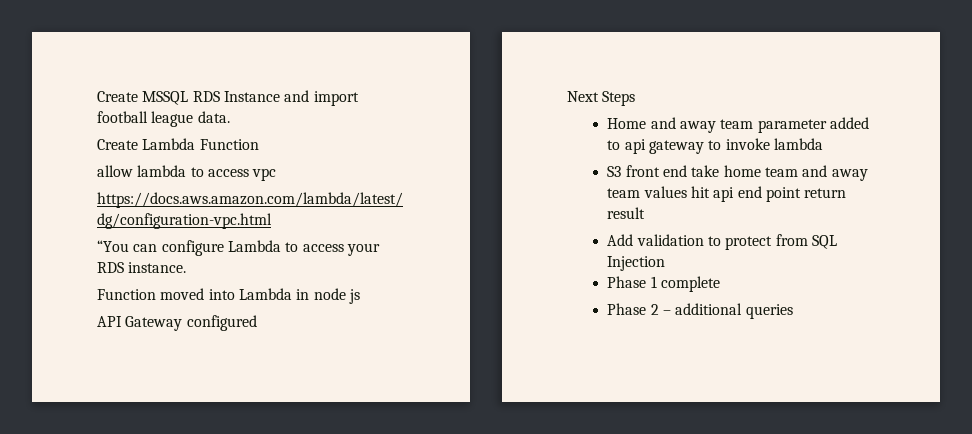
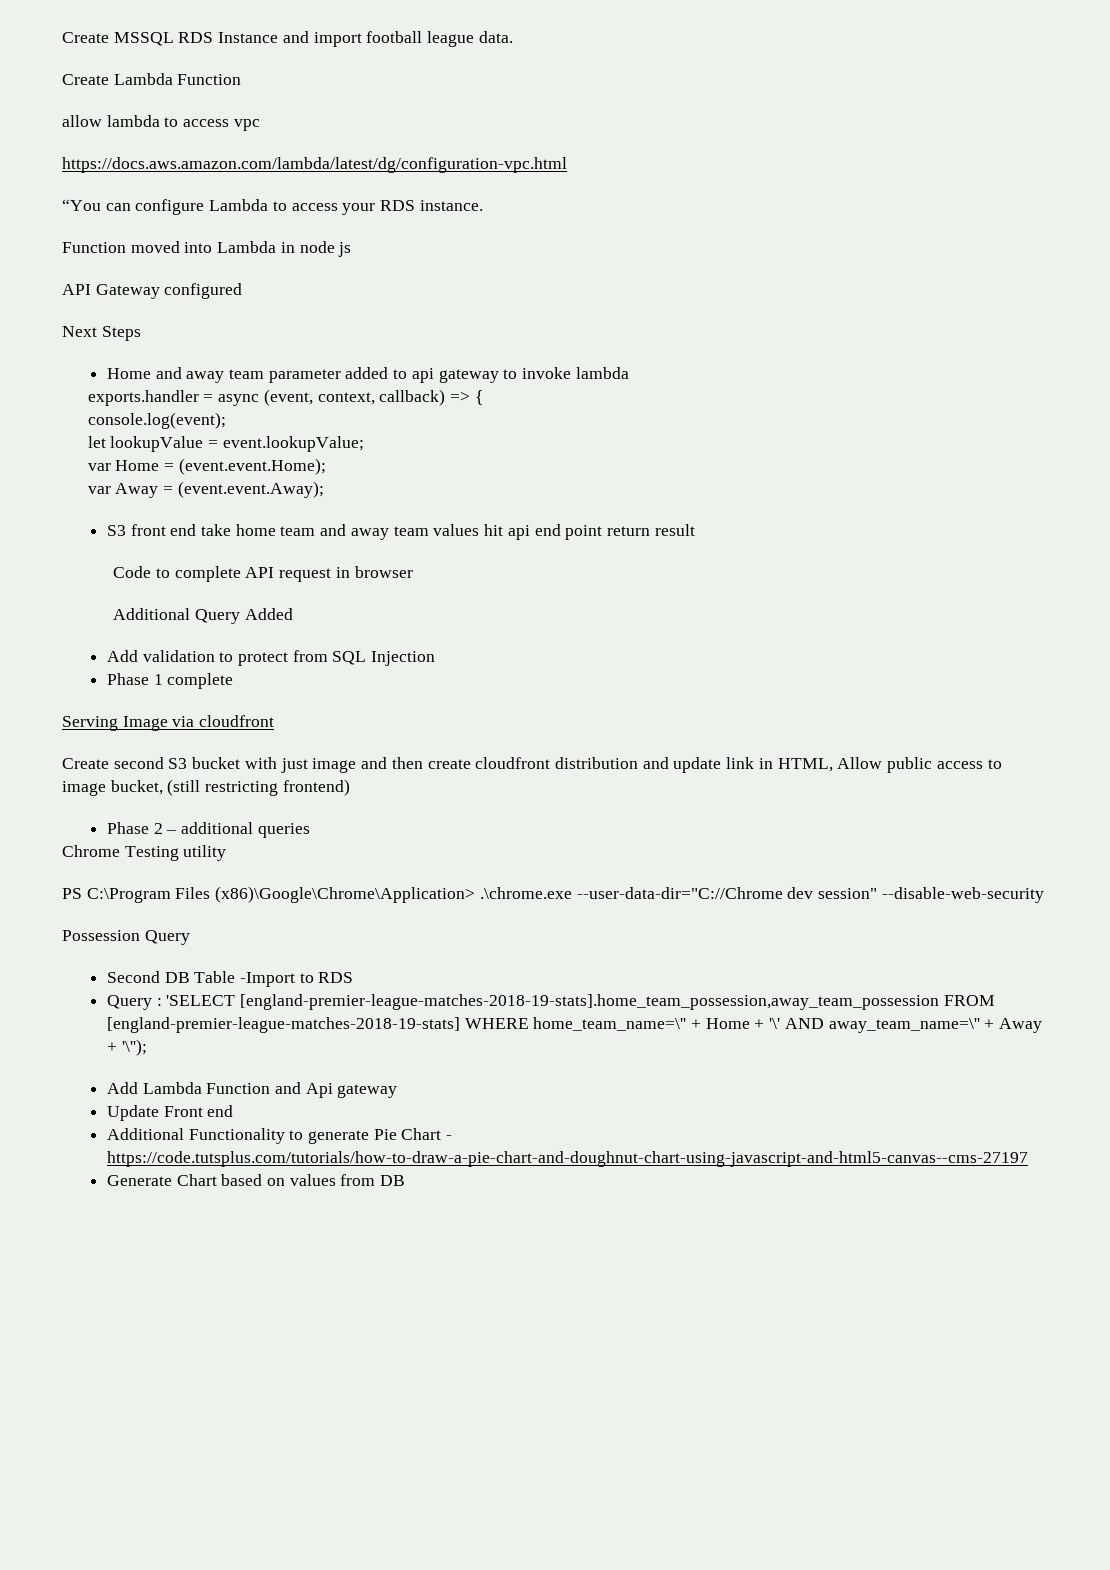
(824, 144) none -> [87,389,483,406] [87,412,226,429] [87,436,364,452] [87,458,326,475] [87,481,324,498] // exports.handler = async (event, context, callback) => { // console.log(event); // let lookupValue = event.lookupValue; // var Home = (event.event.Home); // var Away = (event.event.Away);
(646, 213) none -> [113,566,413,582] [113,608,293,624] // Code to complete API request in browser // Additional Query Added
(721, 284) none -> [62,715,275,731] [62,757,1002,773] [62,779,350,796] // Serving Image via cloudfront // Create second S3 bucket with just image and then create cloudfront distribution and update link in HTML, Allow public access to image bucket, (still restricting frontend)
(793, 311) none -> [62,845,227,861] [62,886,1044,903] [62,930,190,945] [106,971,354,987] [106,994,995,1010] [106,1017,1043,1033] [106,1039,147,1056] [106,1082,398,1098] [106,1105,234,1121] [106,1128,453,1144] [106,1151,1028,1167] [106,1174,406,1186] // Chrome Testing utility // PS C:\Program Files (x86)\Google\Chrome\Application> .\chrome.exe --user-data-dir="C://Chrome dev session" --disable-web-security // Possession Query // Second DB Table -Import to RDS // Query : 'SELECT [england-premier-league-matches-2018-19-stats].home_team_possession,away_team_possession FROM [england-premier-league-matches-2018-19-stats] WHERE home_team_name=\'' + Home + '\' AND away_team_name=\'' + Away + '\''); // Add Lambda Function and Api gateway // Update Front end // Additional Functionality to generate Pie Chart - https://code.tutsplus.com/tutorials/how-to-draw-a-pie-chart-and-doughnut-chart-using-javascript-and-html5-canvas--cms-27197 // Generate Chart based on values from DB

